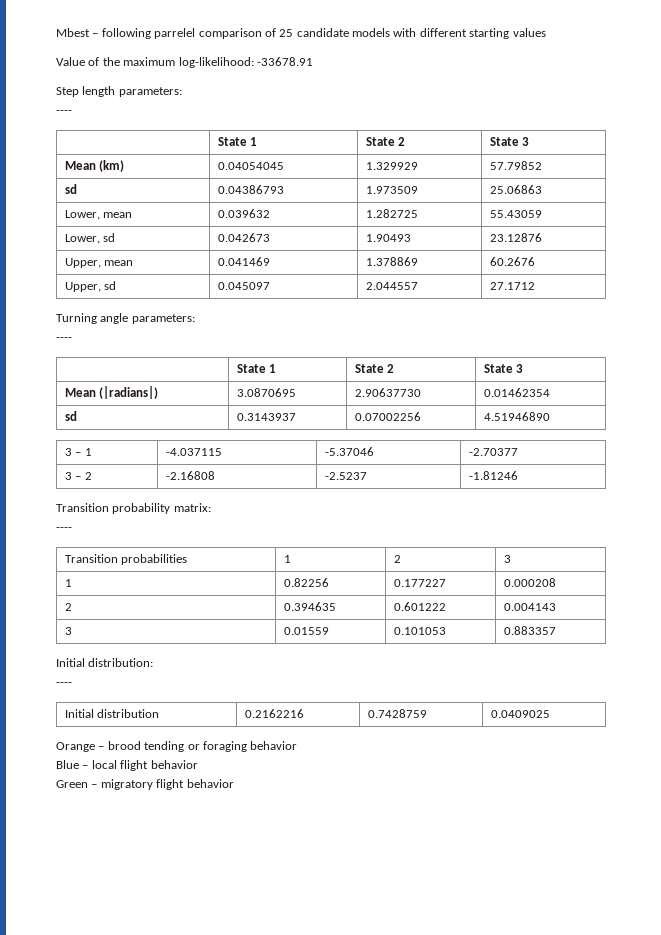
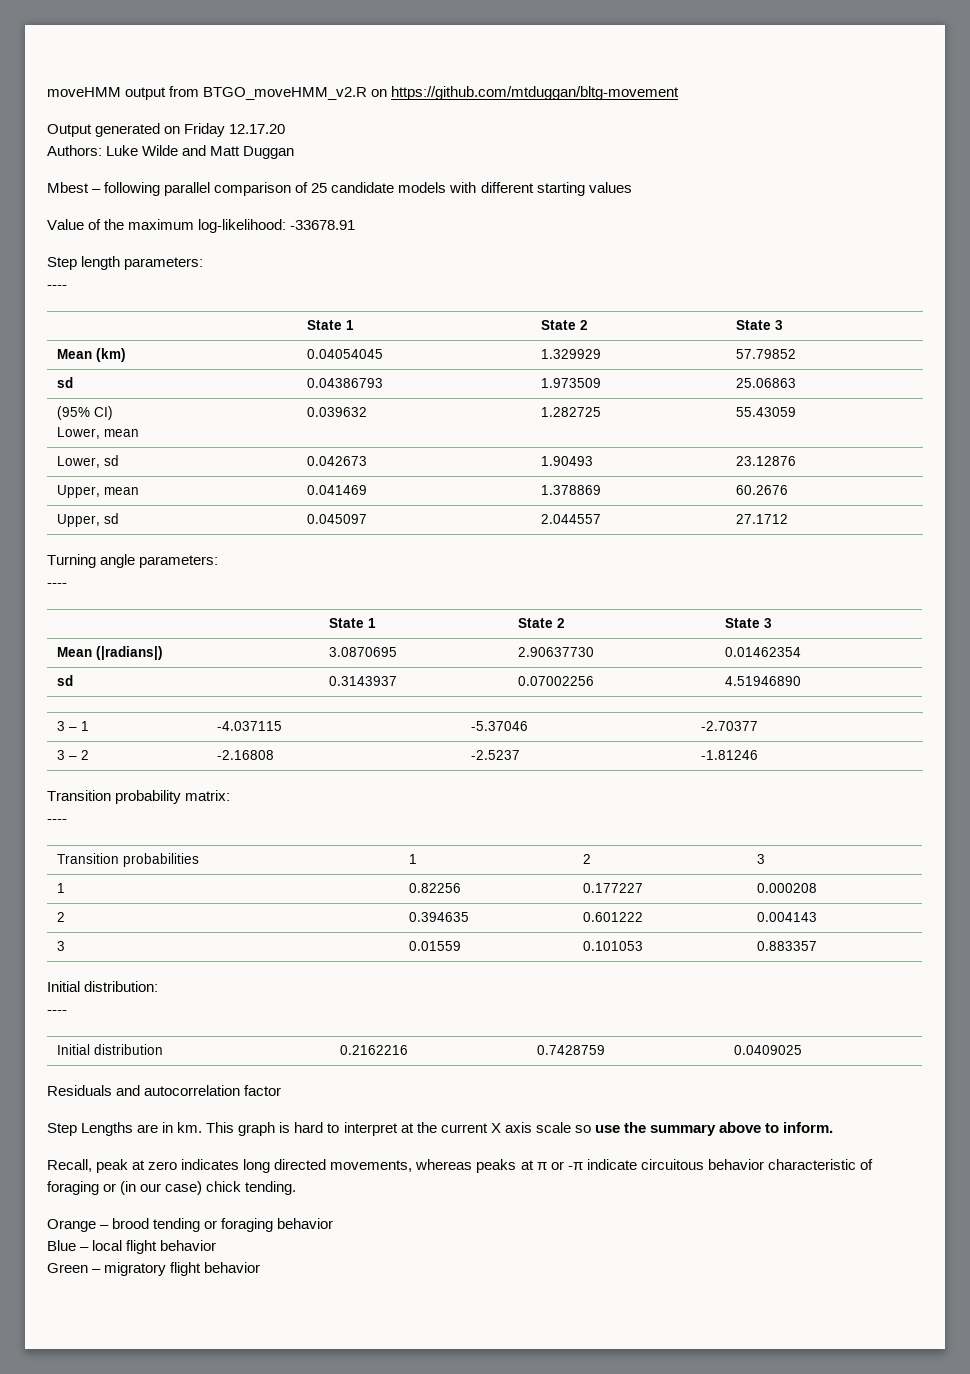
(56, 32) none -> [47,86,680,100] [47,123,286,137] [47,145,295,159] moveHMM output from BTGO_moveHMM_v2.R on https://github.com/mtduggan/bltg-movement // Output generated on Friday 12.17.20 // Authors: Luke Wilde and Matt Duggan //
[154,28,196,39] parrelel -> [164,182,211,196] parallel
(543, 189) none -> [57,406,114,420] (95% CI) //
(551, 714) none -> [47,1085,282,1096] [47,1122,834,1136] [47,1159,873,1173] [47,1181,297,1195] // Residuals and autocorrelation factor // Step Lengths are in km. This graph is hard to interpret at the current X axis scale so use the summary above to inform. // Recall, peak at zero indicates long directed movements, whereas peaks at π or -π indicate circuitous behavior characteristic of foraging or (in our case) chick tending.

